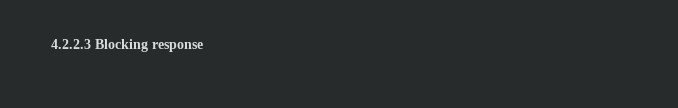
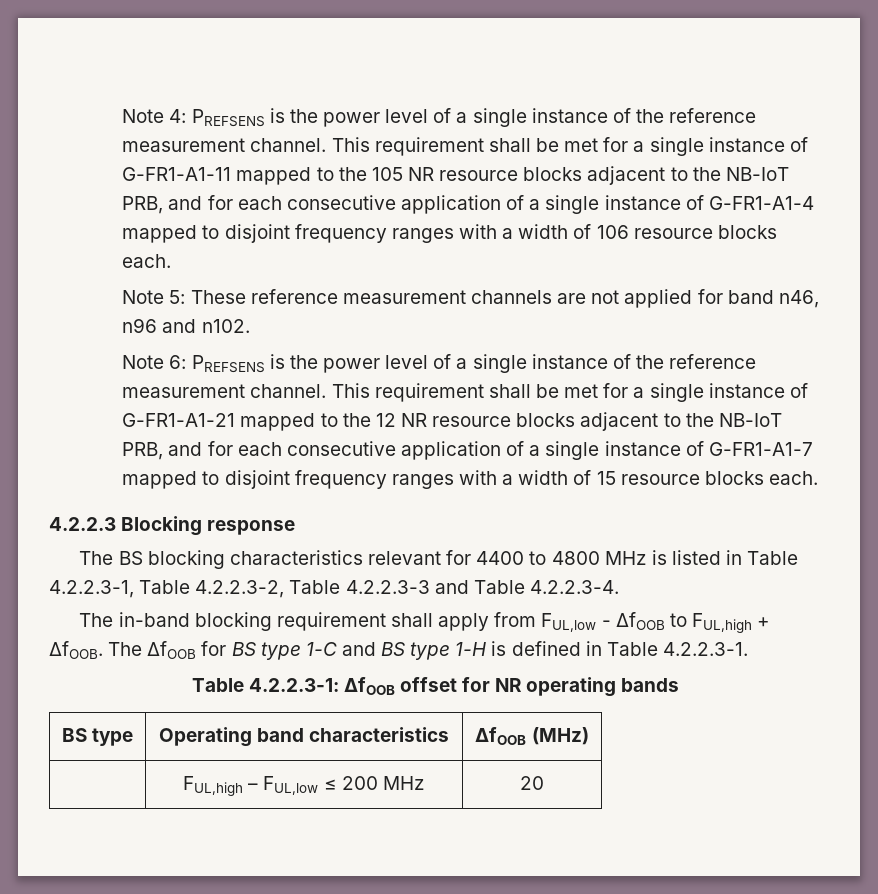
[51,39,203,52] 4.2.2.3 Blocking response -> [122,108,757,127] [122,137,808,156] [122,166,789,185] [122,195,814,214] [122,224,777,243] [122,254,172,268] [122,289,819,308] [122,318,250,333] [122,354,757,373] [122,383,808,402] [122,412,782,431] [122,441,813,460] [122,470,818,489] [49,516,296,536] [79,550,799,569] [49,580,619,598] [79,612,771,633] [49,641,748,660] [191,677,680,697] [61,728,134,746] [158,727,450,747] [475,727,589,745] [183,776,425,796] [520,776,544,790] Note 4: PREFSENS is the power level of a single instance of the reference measurement channel. This requirement shall be met for a single instance of G-FR1-A1-11 mapped to the 105 NR resource blocks adjacent to the NB-IoT PRB, and for each consecutive application of a single instance of G-FR1-A1-4 mapped to disjoint frequency ranges with a width of 106 resource blocks each. // Note 5: These reference measurement channels are not applied for band n46, n96 and n102. // Note 6: PREFSENS is the power level of a single instance of the reference measurement channel. This requirement shall be met for a single instance of G-FR1-A1-21 mapped to the 12 NR resource blocks adjacent to the NB-IoT PRB, and for each consecutive application of a single instance of G-FR1-A1-7 mapped to disjoint frequency ranges with a width of 15 resource blocks each. // 4.2.2.3 Blocking response // The BS blocking characteristics relevant for 4400 to 4800 MHz is listed in Table 4.2.2.3-1, Table 4.2.2.3-2, Table 4.2.2.3-3 and Table 4.2.2.3-4. // The in-band blocking requirement shall apply from FUL,low - ΔfOOB to FUL,high + ΔfOOB. The ΔfOOB for BS type 1-C and BS type 1-H is defined in Table 4.2.2.3-1. // Table 4.2.2.3-1: ΔfOOB offset for NR operating bands // BS type | Operating band characteristics | ΔfOOB (MHz) // | FUL,high – FUL,low ≤ 200 MHz | 20

